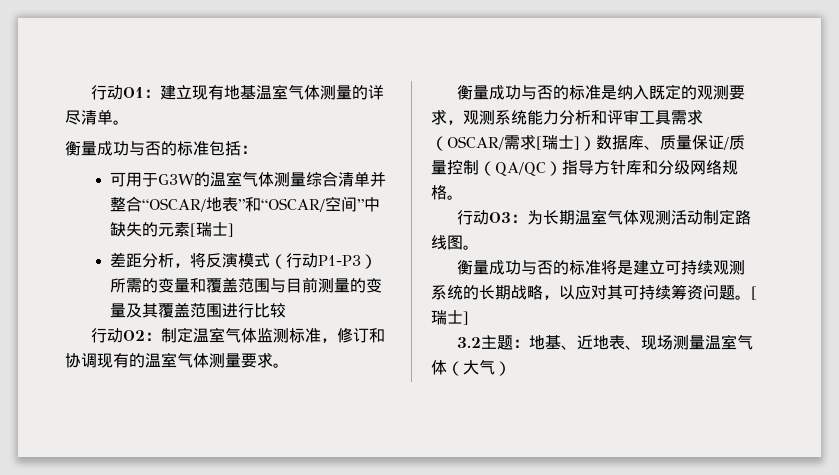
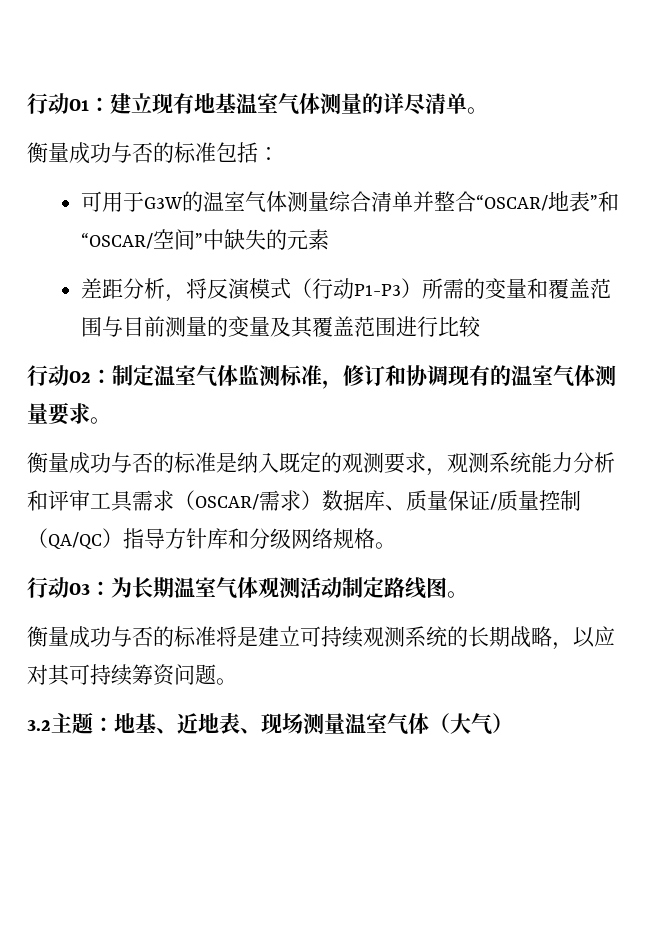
[190,222,235,237] [瑞士] -> (330, 239) none
[536,135,580,150] [瑞士] -> (301, 500) none
[751,286,757,300] [431,310,469,325] [瑞士] -> (237, 681) none

